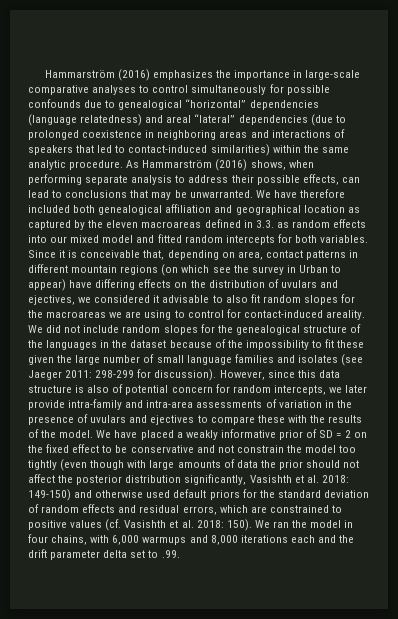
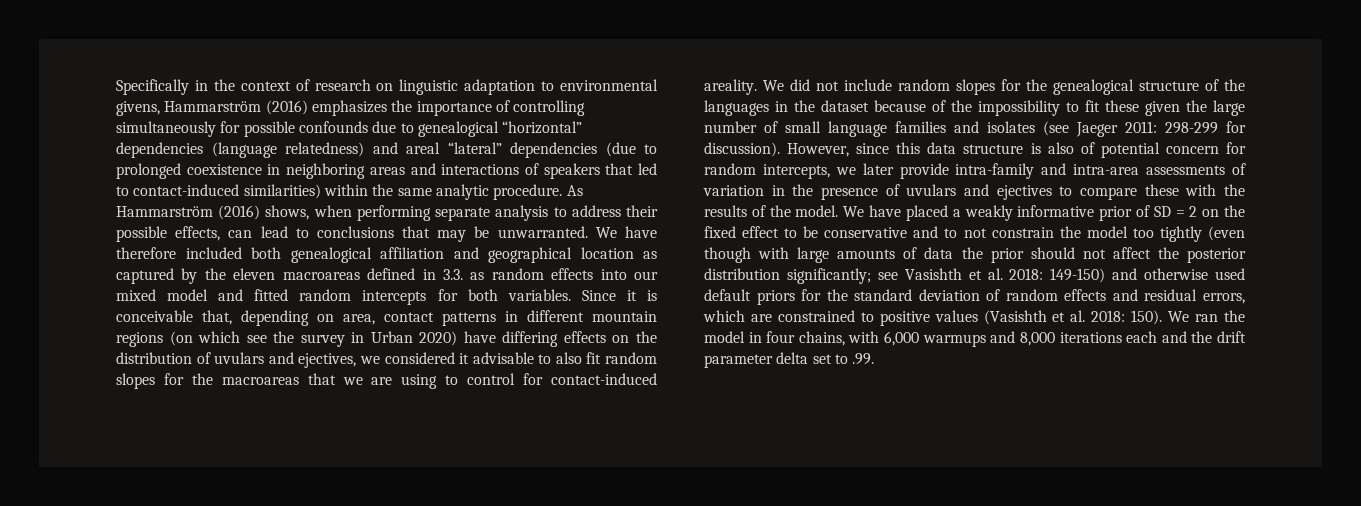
(44, 74) none -> [116,79,658,95] [116,101,160,116] Specifically in the context of research on linguistic adaptation to environmental givens,
[293,70,361,80] [28,85,189,95] in large-scale comparative analyses to control -> [495,100,586,116] of controlling
[331,265,342,273] [28,279,66,291] to appear) -> [419,331,458,346] 2020)
(107, 314) none -> [307,373,336,385] that
(215, 449) none -> [944,228,958,238] to
[184,474,247,485] significantly, -> [786,268,898,284] significantly; see
[105,519,167,531] (cf. Vasishth -> [983,310,1047,325] (Vasishth

